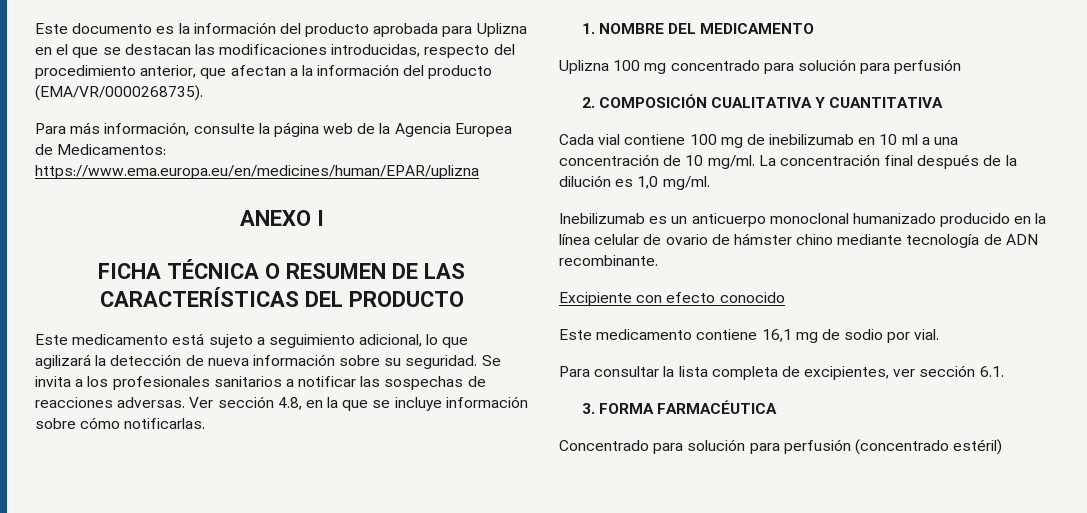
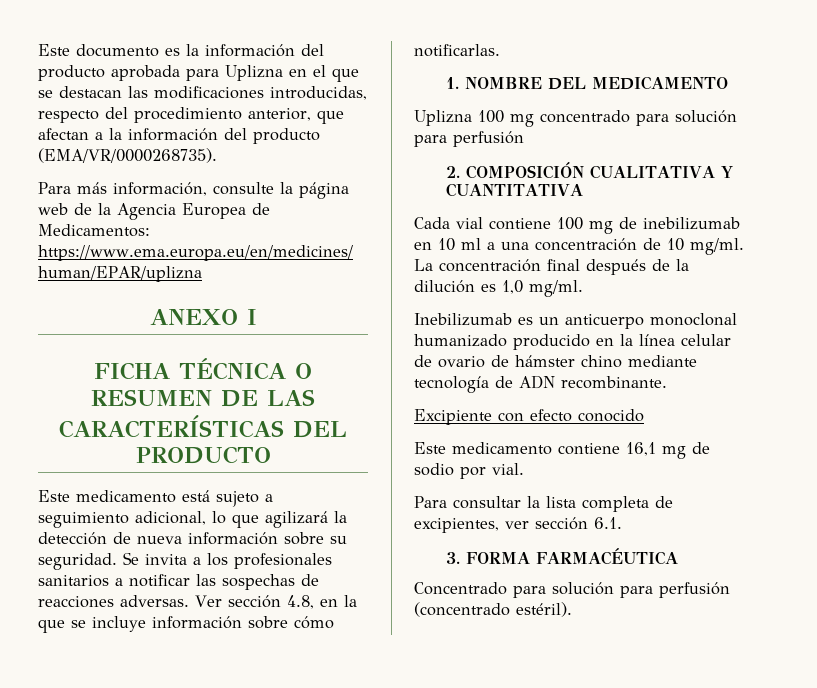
[953,439,1003,455] estéril) -> [516,602,572,617] estéril).

